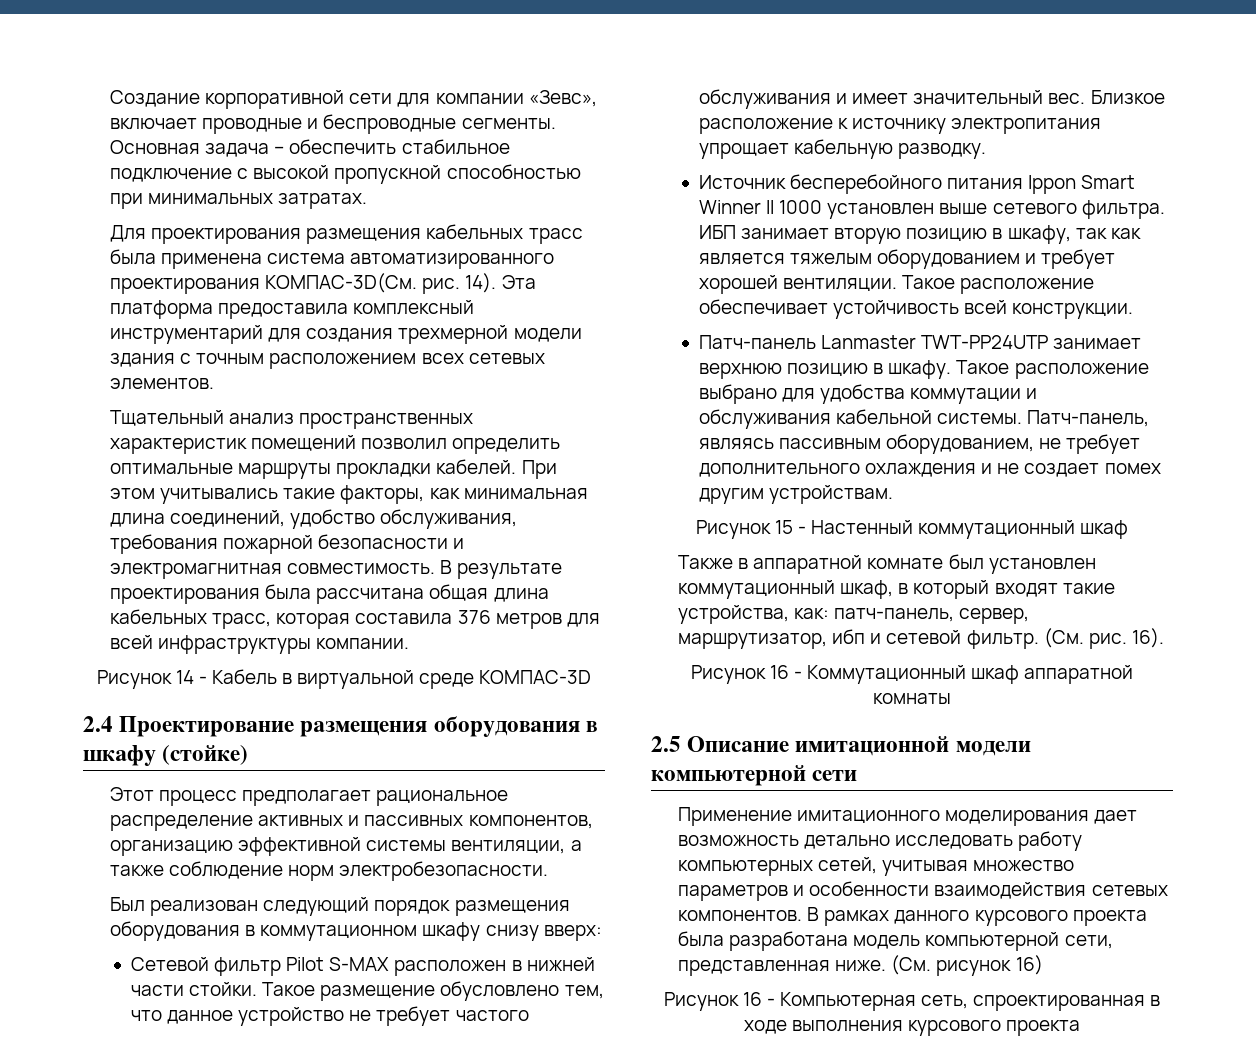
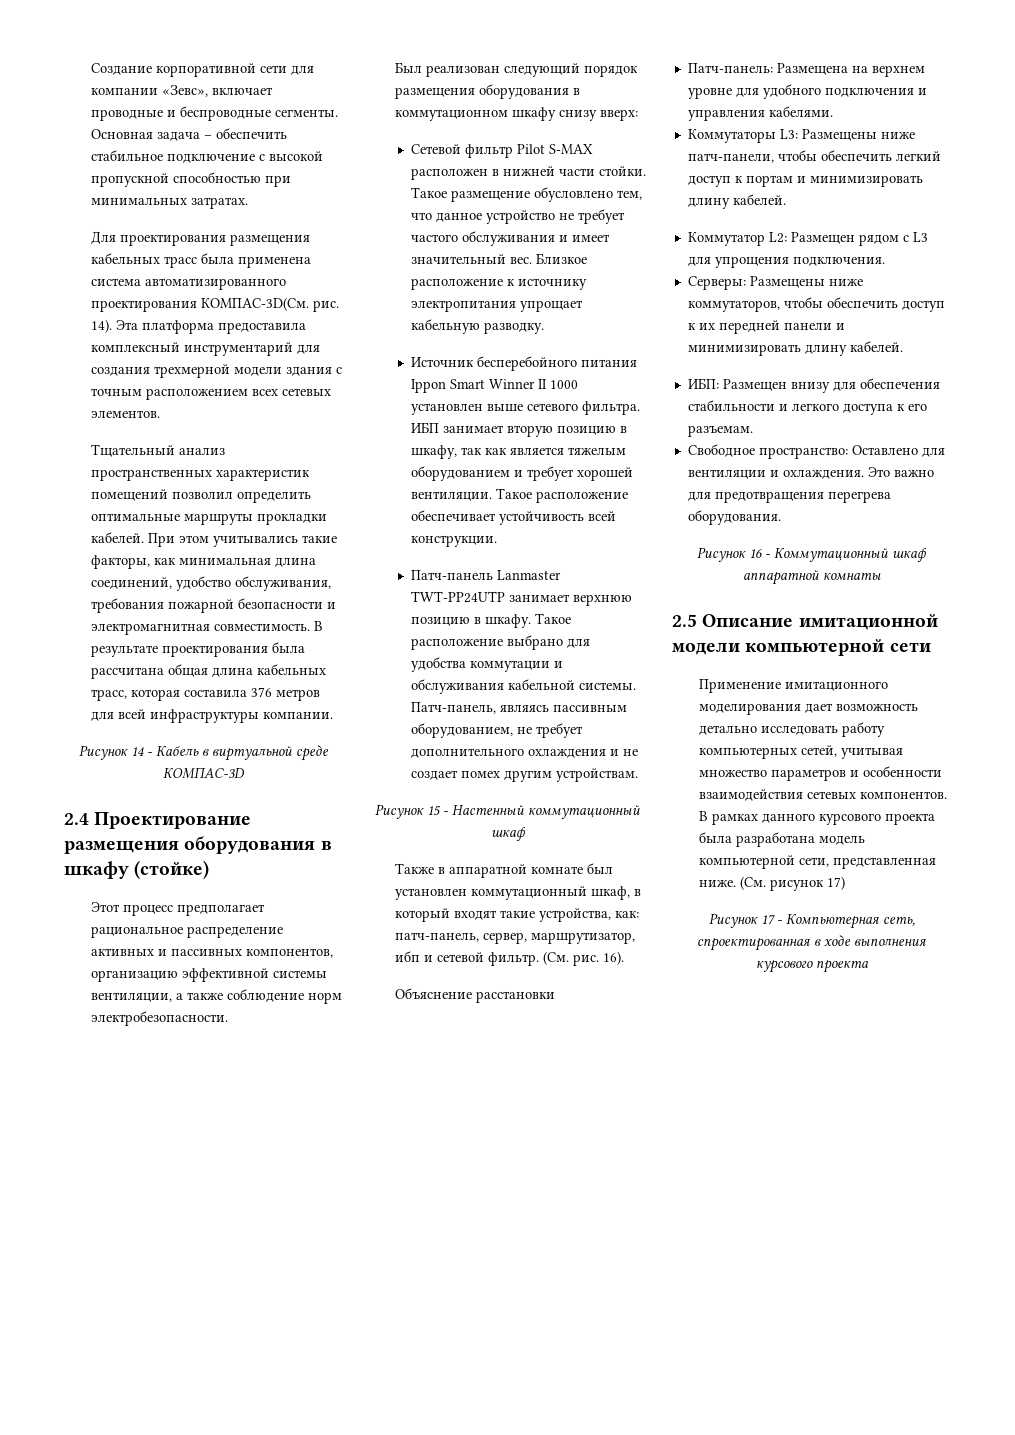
(1164, 638) none -> [395,988,556,1003] [687,63,925,77] [687,84,927,99] [687,106,833,121] [687,129,915,143] [687,150,941,163] [687,175,923,187] [687,194,786,209] [687,232,928,246] [687,256,885,268] [687,276,863,290] [687,297,945,312] [687,320,845,334] [687,341,903,356] [687,378,940,393] [687,400,927,415] [687,425,753,437] [687,444,945,459] [687,467,934,479] [687,491,891,503] [687,510,781,525] // Объяснение расстановки // Патч-панель: Размещена на верхнем уровне для удобного подключения и управления кабелями. // Коммутаторы L3: Размещены ниже патч-панели, чтобы обеспечить легкий доступ к портам и минимизировать длину кабелей. // Коммутатор L2: Размещен рядом с L3 для упрощения подключения. // Серверы: Размещены ниже коммутаторов, чтобы обеспечить доступ к их передней панели и минимизировать длину кабелей. // ИБП: Размещен внизу для обеспечения стабильности и легкого доступа к его разъемам. // Свободное пространство: Оставлено для вентиляции и охлаждения. Это важно для предотвращения перегрева оборудования.
[1015,955,1043,975] [663,992,762,1011] 16) // Рисунок 16 -> [827,876,846,890] [708,913,775,928] 17) // Рисунок 17

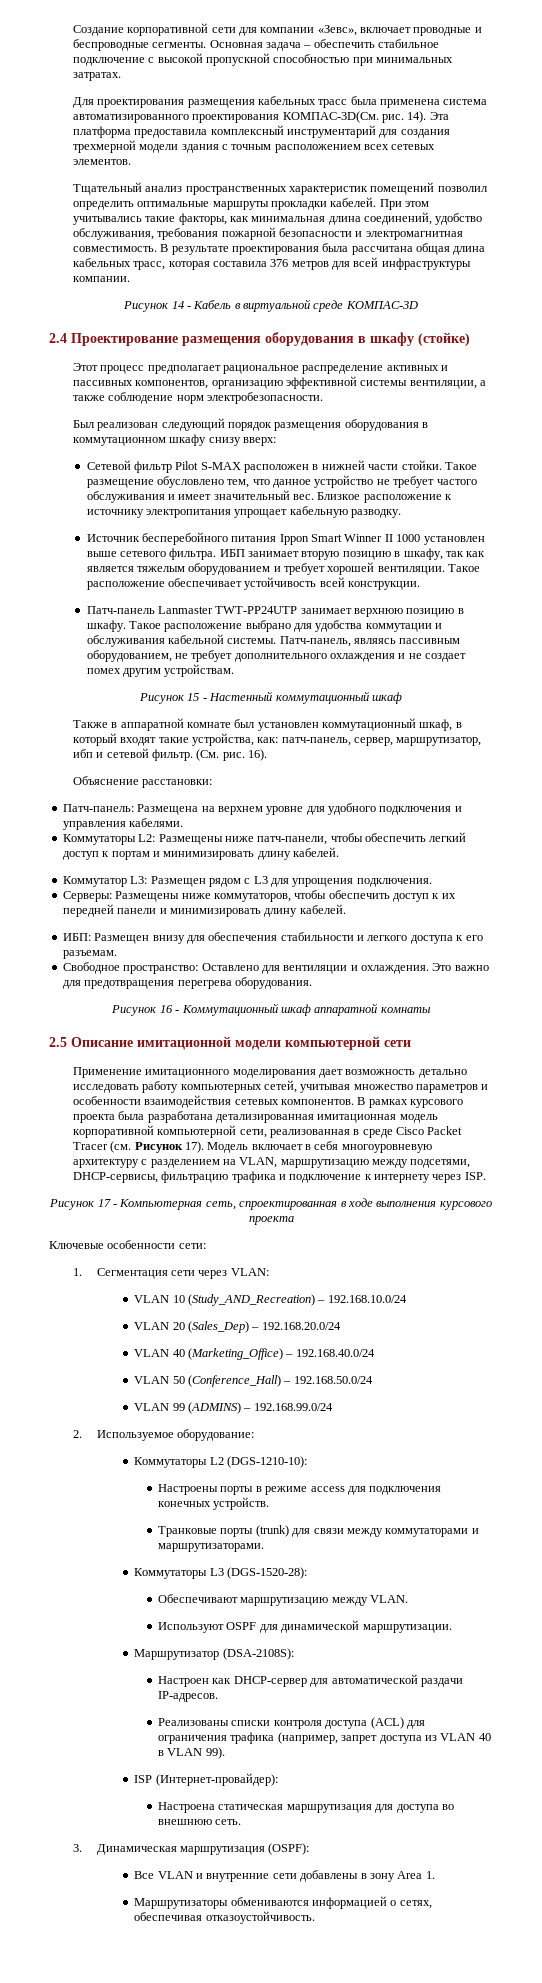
[476,991,556,1003] расстановки -> [142,779,213,788] расстановки:
[779,129,798,139] L3: -> [138,834,156,842] L2:
[768,232,787,243] L2: -> [130,876,148,884] L3:
[762,813,816,823] данного -> (408, 1103) none
[819,836,866,845] [699,855,937,869] [699,876,846,891] модель компьютерной сети, представленная ниже. (См. рисунок 17) -> [215,1114,438,1123] [72,1125,463,1138] [72,1141,432,1153] [72,1157,471,1168] [72,1171,486,1183] детализированная имитационная модель корпоративной компьютерной сети, реализованная в среде Cisco Packet Tracer (см. Рисунок 17). Модель включает в себя многоуровневую архитектуру с разделением на VLAN, маршрутизацию между подсетями, DHCP-сервисы, фильтрацию трафика и подключение к интернету через ISP.
(869, 966) none -> [49,1240,206,1249] [72,1268,269,1279] [134,1294,407,1306] [134,1321,341,1333] [134,1348,375,1360] [134,1375,373,1387] [134,1402,333,1414] [72,1429,255,1441] [134,1456,308,1468] [158,1484,442,1495] [158,1497,270,1510] [158,1525,479,1537] [158,1543,265,1552] [134,1567,308,1579] [158,1594,409,1606] [158,1620,452,1633] [134,1648,294,1660] [158,1674,463,1687] [158,1691,219,1702] [158,1717,425,1729] [158,1732,491,1744] [158,1747,225,1759] [134,1773,278,1786] [158,1802,454,1813] [158,1819,242,1825] [72,1843,310,1855] [134,1870,435,1882] [134,1896,432,1909] [134,1911,315,1924] // Ключевые особенности сети: // 1. Сегментация сети через VLAN: // VLAN 10 (Study_AND_Recreation) – 192.168.10.0/24 // VLAN 20 (Sales_Dep) – 192.168.20.0/24 // VLAN 40 (Marketing_Office) – 192.168.40.0/24 // VLAN 50 (Conference_Hall) – 192.168.50.0/24 // VLAN 99 (ADMINS) – 192.168.99.0/24 // 2. Используемое оборудование: // Коммутаторы L2 (DGS-1210-10): // Настроены порты в режиме access для подключения конечных устройств. // Транковые порты (trunk) для связи между коммутаторами и маршрутизаторами. // Коммутаторы L3 (DGS-1520-28): // Обеспечивают маршрутизацию между VLAN. // Используют OSPF для динамической маршрутизации. // Маршрутизатор (DSA-2108S): // Настроен как DHCP-сервер для автоматической раздачи IP-адресов. // Реализованы списки контроля доступа (ACL) для ограничения трафика (например, запрет доступа из VLAN 40 в VLAN 99). // ISP (Интернет-провайдер): // Настроена статическая маршрутизация для доступа во внешнюю сеть. // 3. Динамическая маршрутизация (OSPF): // Все VLAN и внутренние сети добавлены в зону Area 1. // Маршрутизаторы обмениваются информацией о сетях, обеспечивая отказоустойчивость.

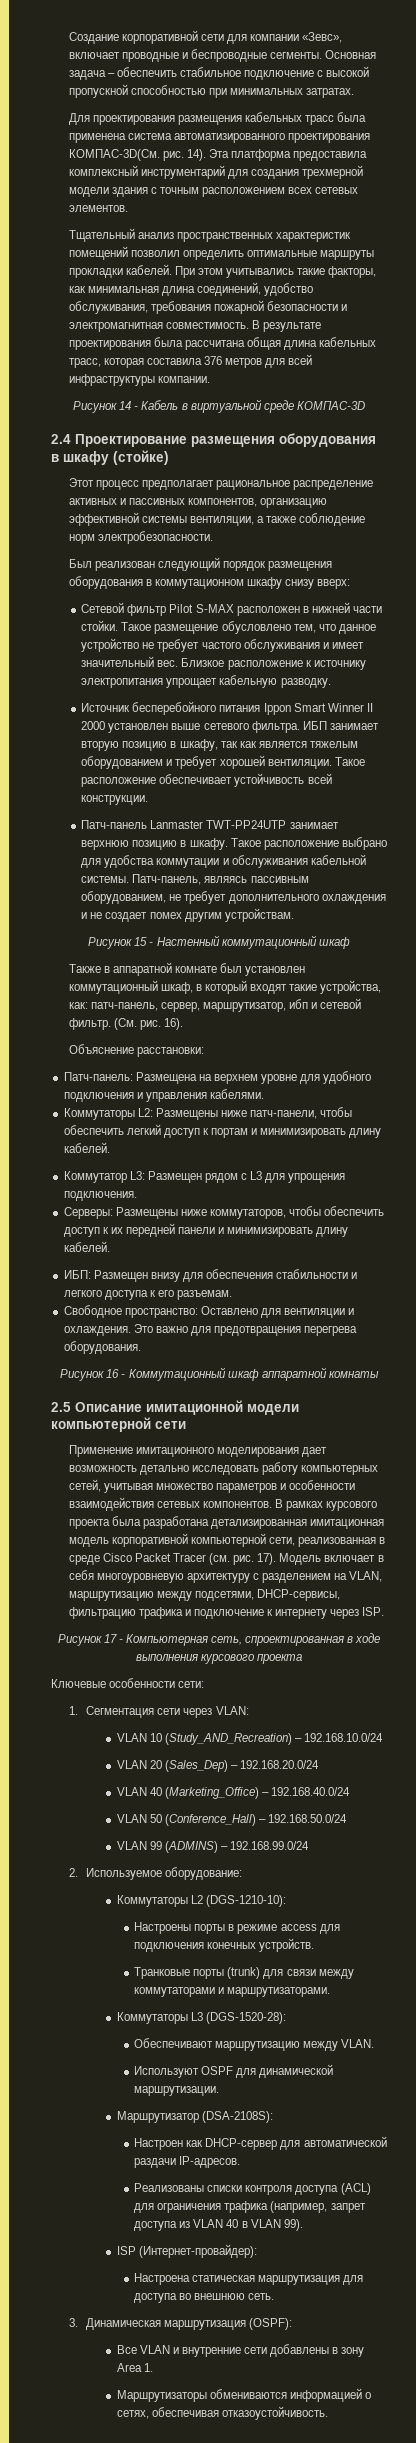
[396,534,421,542] 1000 -> [81,721,106,730] 2000
[134,1142,183,1153] Рисунок -> [233,1555,255,1565] рис.

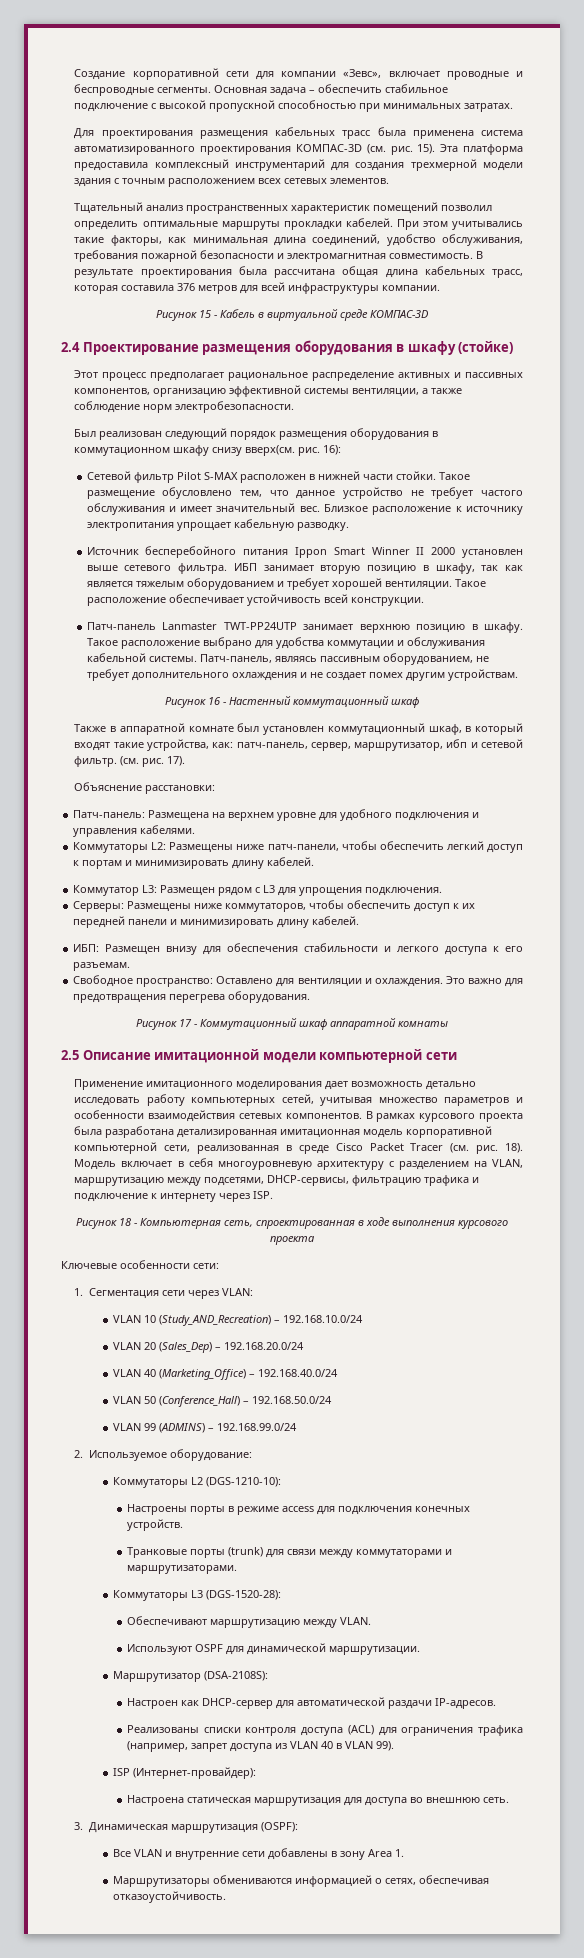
[68,149,206,161] КОМПАС-3D(См. рис. 14). -> [296,144,436,155] КОМПАС-3D (cм. рис. 15).
[119,401,132,410] 14 -> [199,310,211,318] 15
[317,579,351,589] вверх: -> [245,445,342,456] вверх(см. рис. 16):
[134,937,148,946] 15 -> [208,697,220,705] 16
[113,1018,183,1030] (См. рис. 16). -> [120,756,186,767] (см. рис. 17).
[106,1369,120,1378] 16 -> [179,1019,192,1027] 17
[257,1553,277,1565] 17). -> [505,1143,524,1153] 18).
[103,1634,117,1643] 17 -> [119,1218,131,1226] 18

